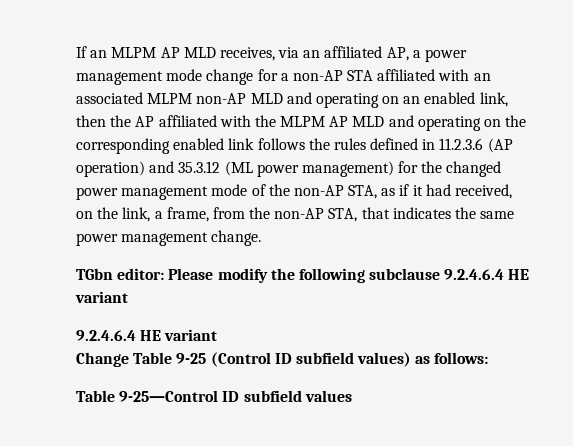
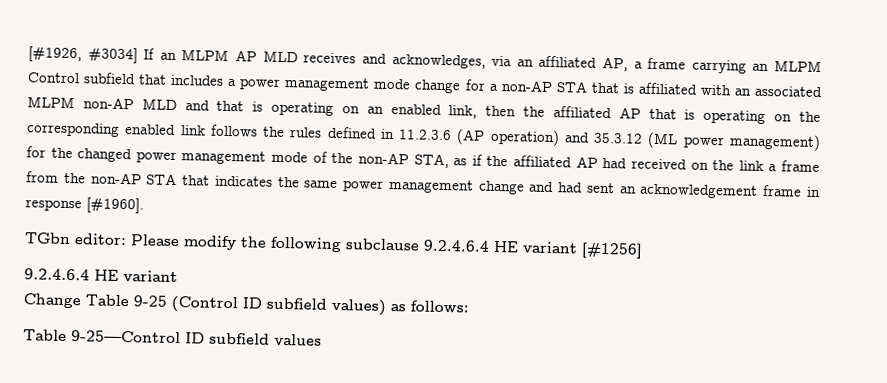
(76, 52) none -> [28,46,138,64] [#1926, #3034]
[219,47,275,61] receives, -> [303,52,486,69] receives and acknowledges,
(421, 54) none -> [647,57,822,74] [27,72,238,87] frame carrying an MLPM Control subfield that includes a
(374, 75) none -> [590,82,635,94] that is
(312, 98) none -> [216,100,264,112] that is
[135,115,414,127] AP affiliated with the MLPM AP MLD and -> [552,106,696,120] affiliated AP that is
[412,184,513,199] [76,207,209,222] it had received, on the link, a frame, -> [486,155,820,173] the affiliated AP had received on the link a frame
[328,208,358,222] STA, -> [146,173,178,186] STA
[211,230,262,246] change. -> [477,180,821,199] [25,197,144,214] change and had sent an acknowledgement frame in response [#1960].
(128, 297) none -> [581,242,643,259] [#1256]

